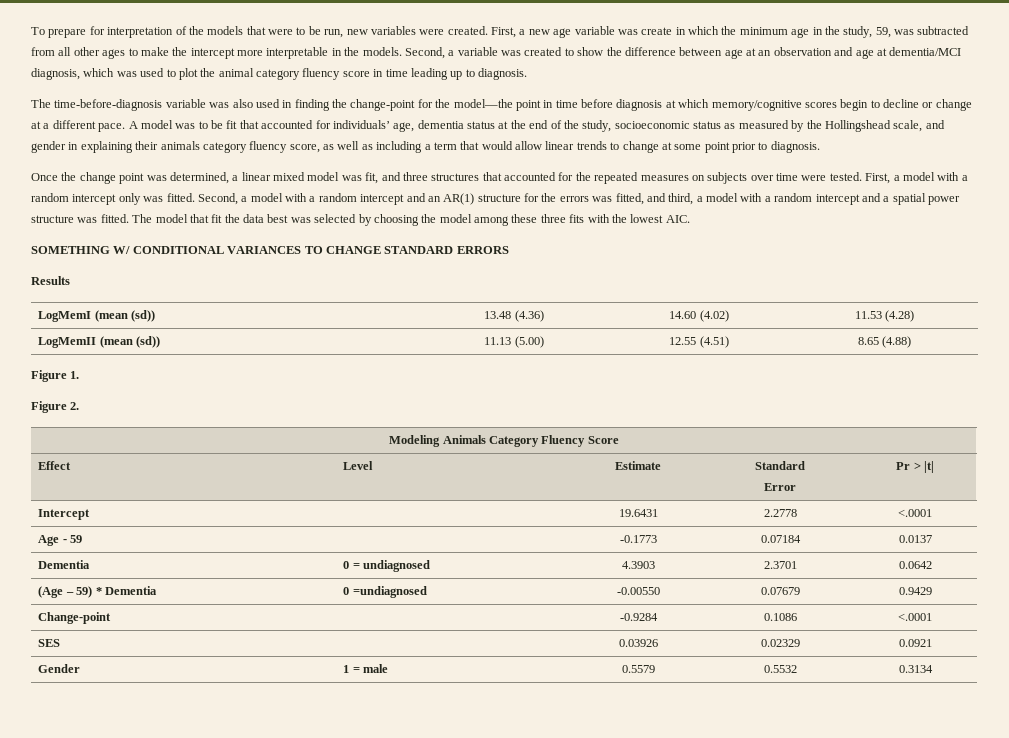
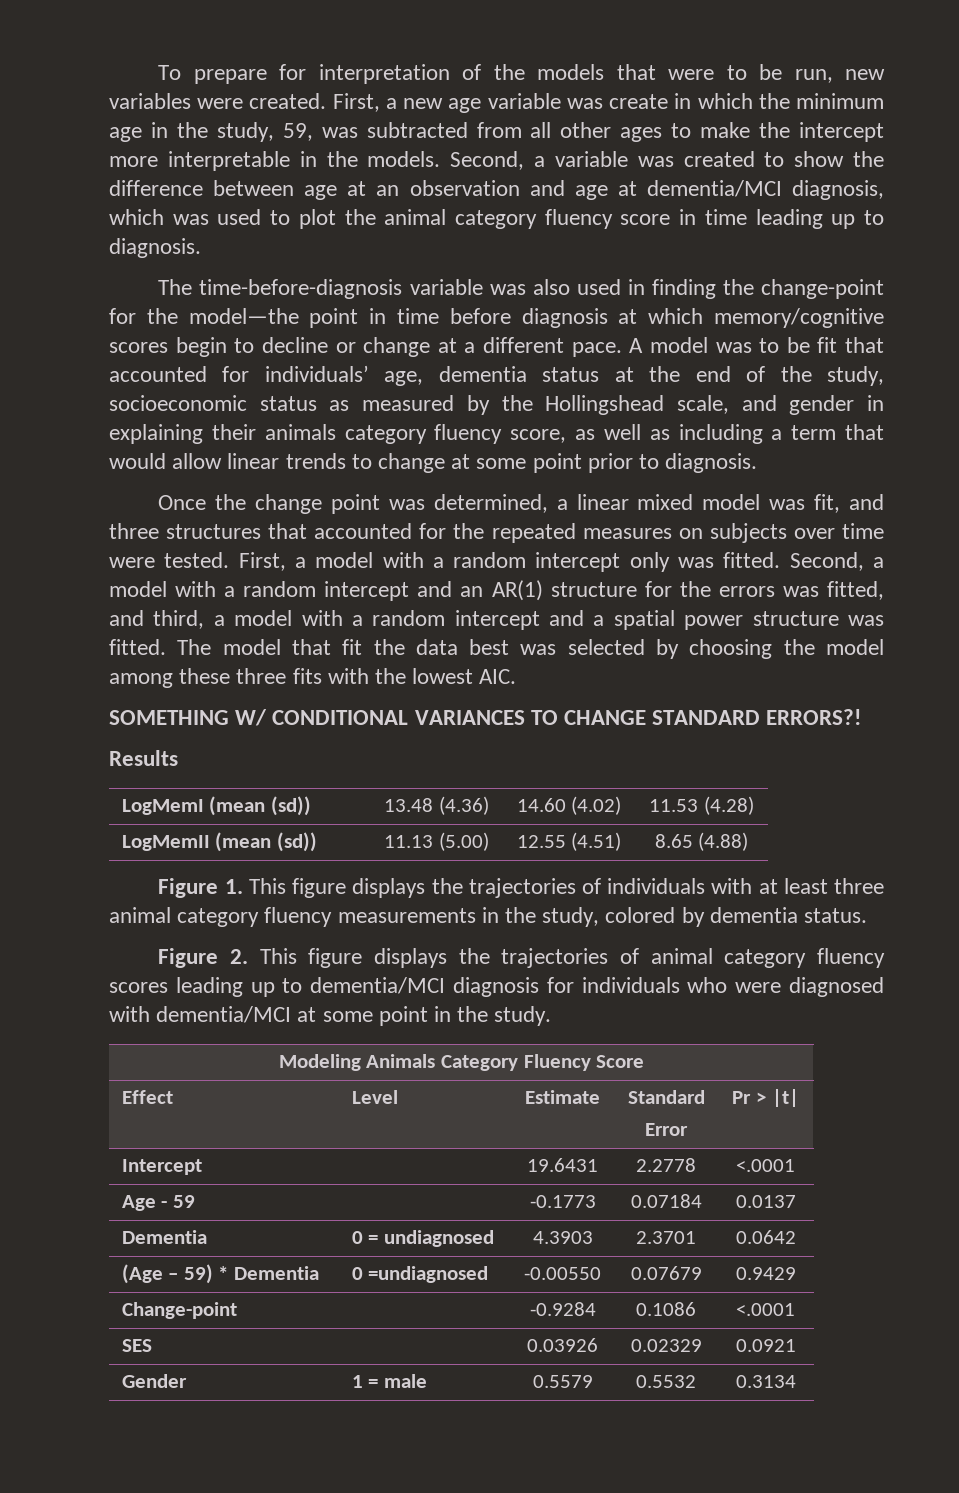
[456,246,509,254] ERRORS -> [766,709,862,725] ERRORS?!
[31,401,80,413] // Figure 2. -> [248,878,885,898] [109,907,868,927] [158,948,885,968] [109,977,884,997] [109,1006,552,1026] This figure displays the trajectories of individuals with at least three animal category fluency measurements in the study, colored by dementia status. // Figure 2. This figure displays the trajectories of animal category fluency scores leading up to dementia/MCI diagnosis for individuals who were diagnosed with dementia/MCI at some point in the study.

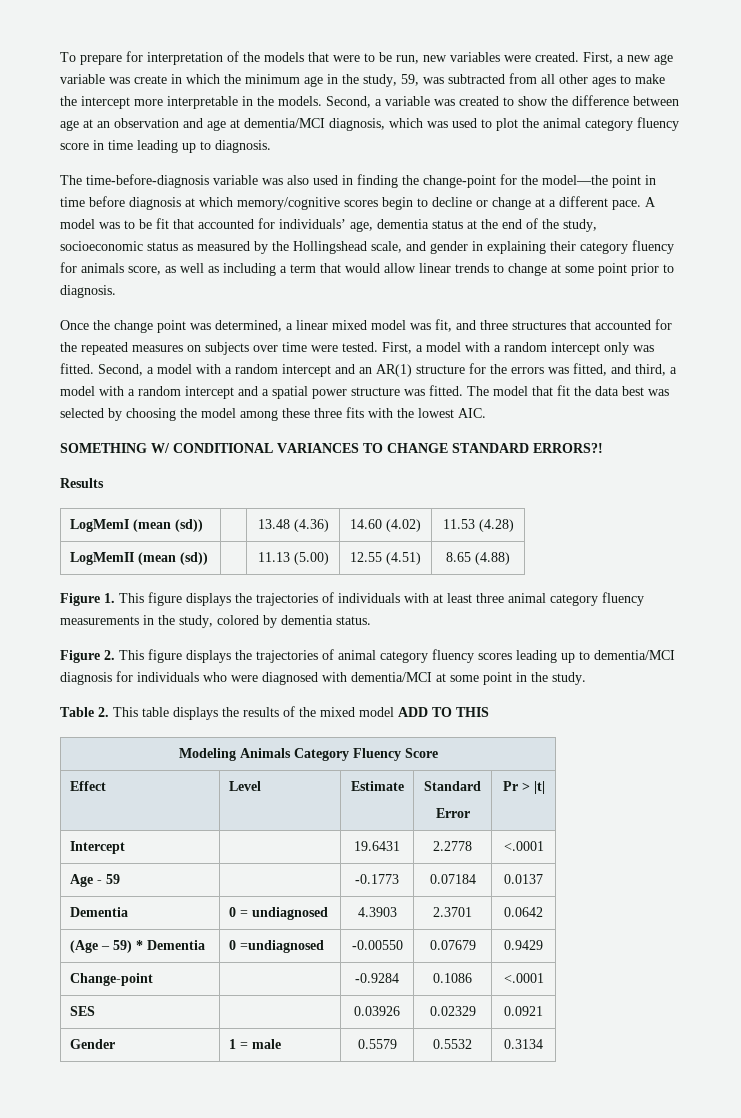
[264,424,503,444] animals category fluency -> [580,240,674,254] [60,262,124,273] category fluency for animals
(552, 1016) none -> [60,706,489,720] // Table 2. This table displays the results of the mixed model ADD TO THIS

